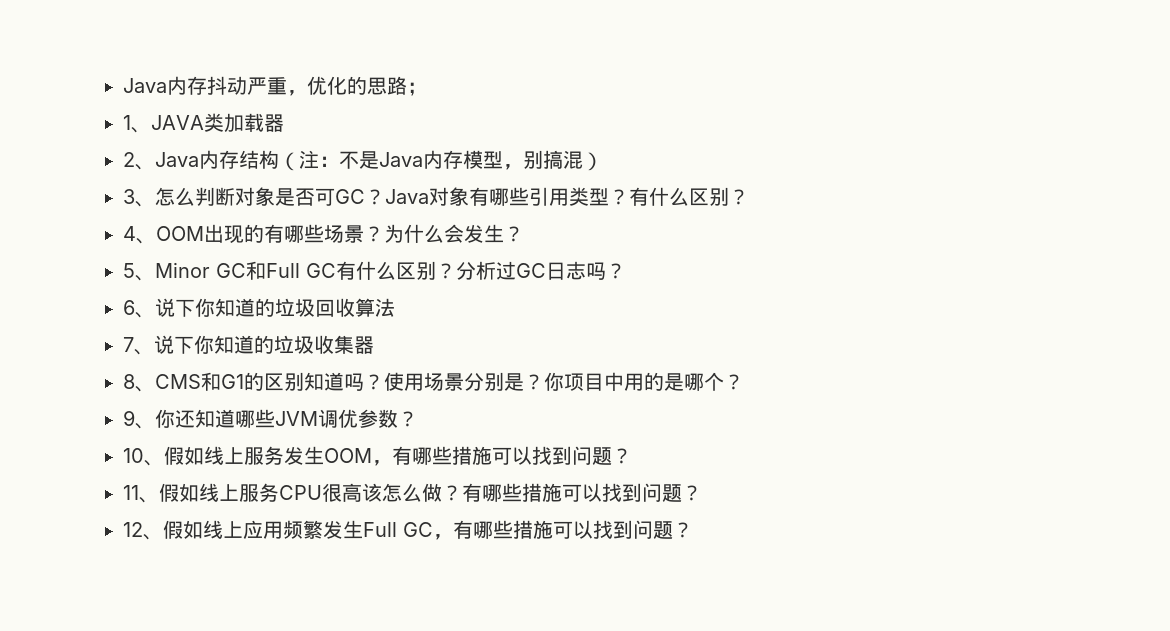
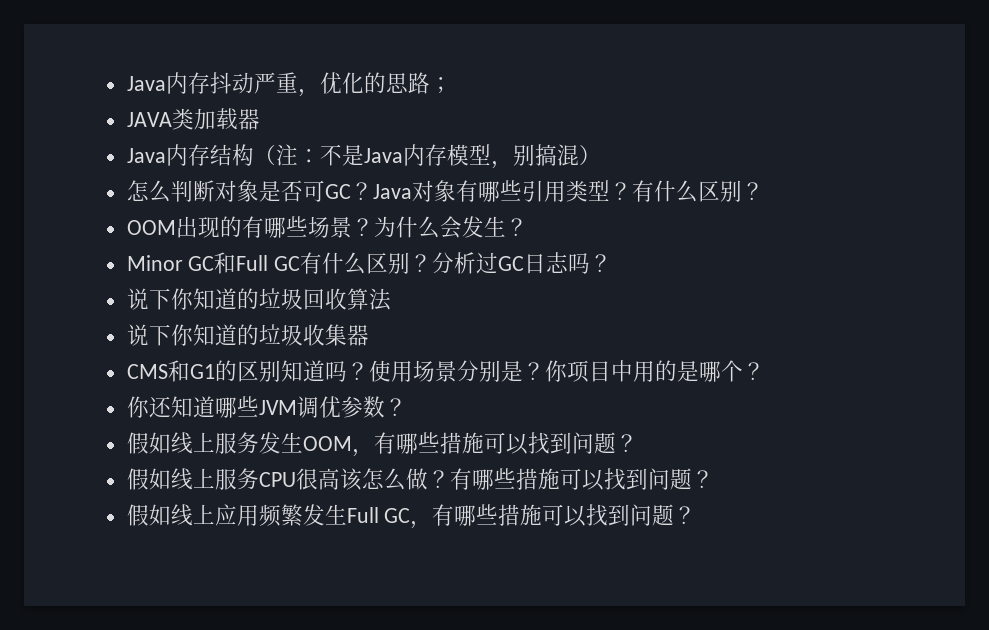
[123,115,151,133] 1、 -> (452, 85) none
[123,152,155,170] 2、 -> (260, 119) none
[123,189,155,207] 3、 -> (601, 155) none
[123,226,156,244] 4、 -> (764, 191) none
[123,263,155,281] 5、 -> (528, 227) none
[123,300,155,318] 6、 -> (613, 263) none
[123,337,154,355] 7、 -> (391, 299) none
[123,374,155,392] 8、 -> (369, 335) none
[123,410,155,429] 9、 -> (765, 371) none
[123,448,164,466] 10、 -> (407, 407) none
[123,485,159,503] 11、 -> (638, 443) none
[123,522,163,540] 12、 -> (714, 479) none

